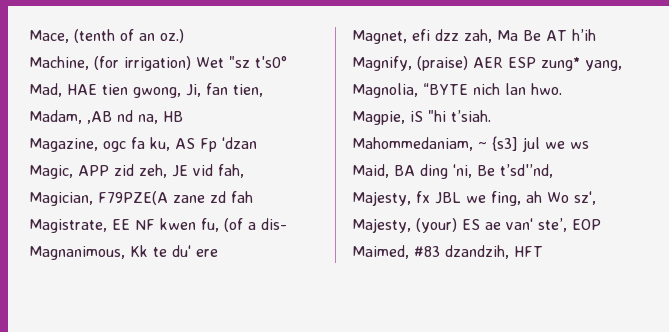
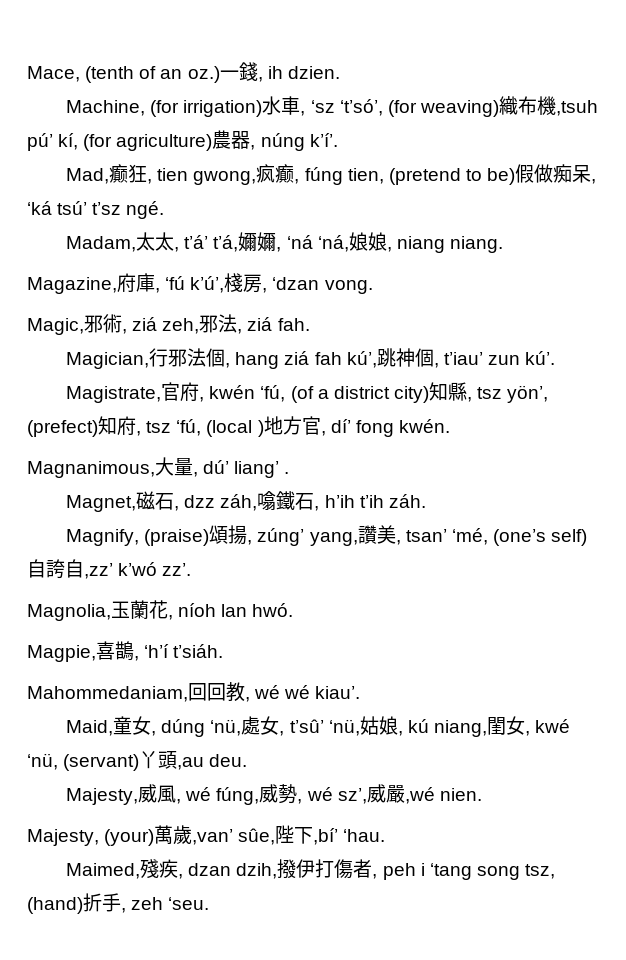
(184, 36) none -> [219,62,340,82] 一錢, ih dzien.
[196,56,287,68] [29,83,263,98] [29,110,183,124] [29,137,217,152] Wet "sz t's0° // Mad, HAE tien gwong, Ji, fan tien, // Madam, ,AB nd na, HB // Magazine, ogc fa ku, AS Fp -> [262,96,598,117] [27,130,338,151] [66,164,597,185] [27,201,165,219] [66,232,503,253] [27,273,268,294] 水車, ‘sz ‘t’só’, (for weaving)織布機,tsuh pú’ kí, (for agriculture)農器, núng k’í’. // Mad,癫狂, tien gwong,疯癫, fúng tien, (pretend to be)假做痴呆, ‘ká tsú’ t’sz ngé. // Madam,太太, t’á’ t’á,嬭嬭, ‘ná ‘ná,娘娘, niang niang. // Magazine,府庫, ‘fú k’ú’,棧房,
(257, 143) none -> [324,280,373,294] vong.
[78,164,244,178] [29,191,253,206] [29,218,287,233] [29,245,218,260] [352,29,567,44] APP zid zeh, JE vid fah, // Magician, F79PZE(A zane zd fah // Magistrate, EE NF kwen fu, (of a dis- // Magnanimous, Kk te du‘ ere // Magnet, efi dzz zah, Ma Be AT -> [84,314,310,334] [66,348,556,369] [66,382,549,403] [27,416,450,437] [27,457,290,478] [66,491,320,512] 邪術, ziá zeh,邪法, ziá fah. // Magician,行邪法個, hang ziá fah kú’,跳神個, t’iau’ zun kú’. // Magistrate,官府, kwén ‘fú, (of a district city)知縣, tsz yön’, (prefect)知府, tsz ‘fú, (local )地方官, dí’ fong kwén. // Magnanimous,大量, dú’ liang’ . // Magnet,磁石, dzz záh,噏鐵石,
(596, 35) none -> [359,494,426,508] t’ih záh.
[473,57,622,71] [352,83,562,98] [352,110,491,125] [352,136,589,152] [352,164,553,179] [352,191,596,206] [352,218,601,233] [352,245,543,259] AER ESP zung* yang, // Magnolia, “BYTE nich lan hwo. // Magpie, iS "hi t’siah. // Mahommedaniam, ~ {s3] jul we ws // Maid, BA ding ‘ni, Be t’sd'’nd, // Majesty, fx JBL we fing, ah Wo sz‘, // Majesty, (your) ES ae van‘ ste’, EOP // Maimed, #83 dzandzih, HFT -> [209,525,588,546] [27,559,192,579] [27,600,294,621] [27,641,224,662] [27,682,361,702] [66,716,571,737] [27,751,248,771] [66,784,482,805] [27,825,386,846] [66,859,556,880] [27,893,210,914] 頌揚, zúng’ yang,讚美, tsan’ ‘mé, (one’s self)自誇自,zz’ k’wó zz’. // Magnolia,玉蘭花, níoh lan hwó. // Magpie,喜鵲, ‘h’í t’siáh. // Mahommedaniam,回回教, wé wé kiau’. // Maid,童女, dúng ‘nü,處女, t’sû’ ‘nü,姑娘, kú niang,閨女, kwé ‘nü, (servant)丫頭,au deu. // Majesty,威風, wé fúng,威勢, wé sz’,威嚴,wé nien. // Majesty, (your)萬歲,van’ sûe,陛下,bí’ ‘hau. // Maimed,殘疾, dzan dzih,撥伊打傷者, peh i ‘tang song tsz, (hand)折手, zeh ‘seu.

